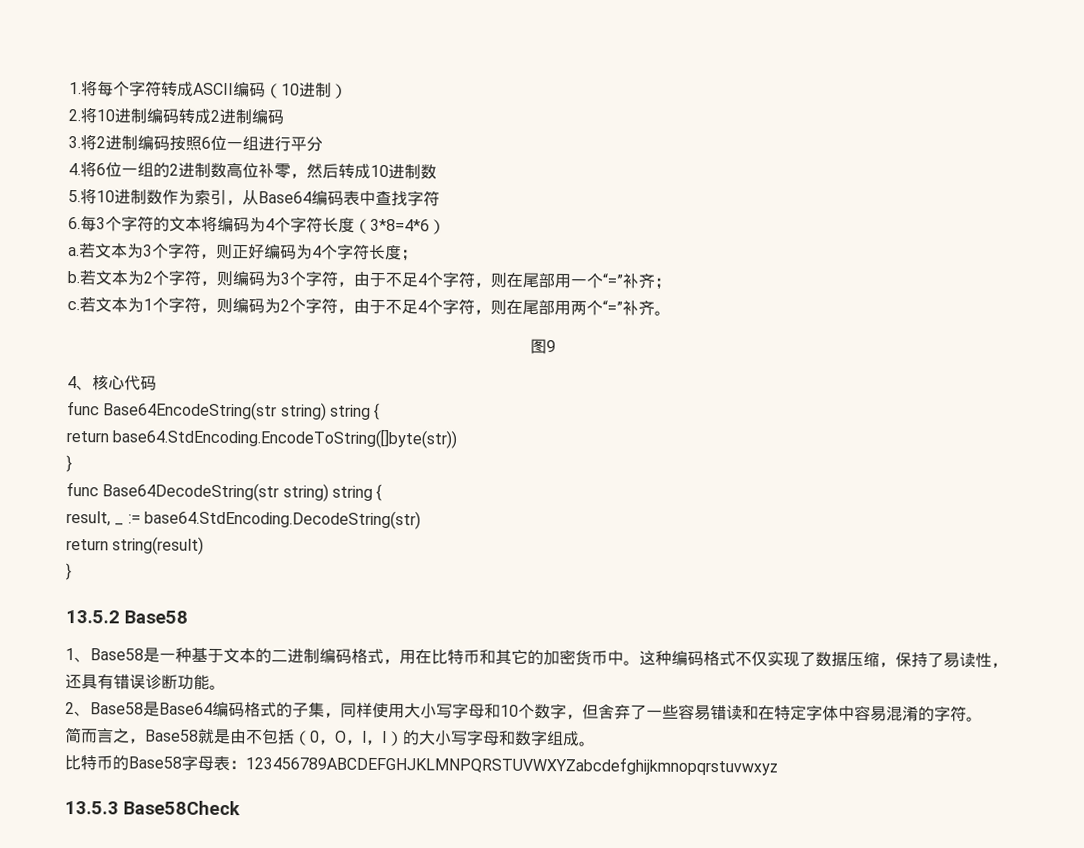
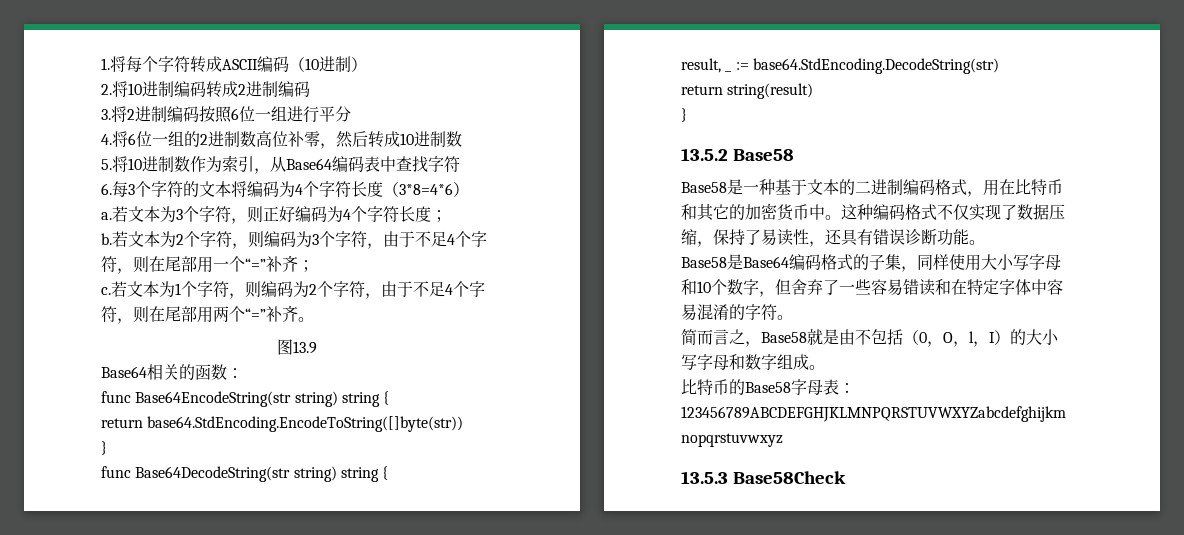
[545,340,556,353] [67,375,157,391] 9 // 4、核心代码 -> [293,341,317,354] [101,364,243,380] 13.9 // Base64相关的函数：
[65,648,91,663] 1、 -> (794, 155) none
[65,702,91,717] 2、 -> (985, 242) none

